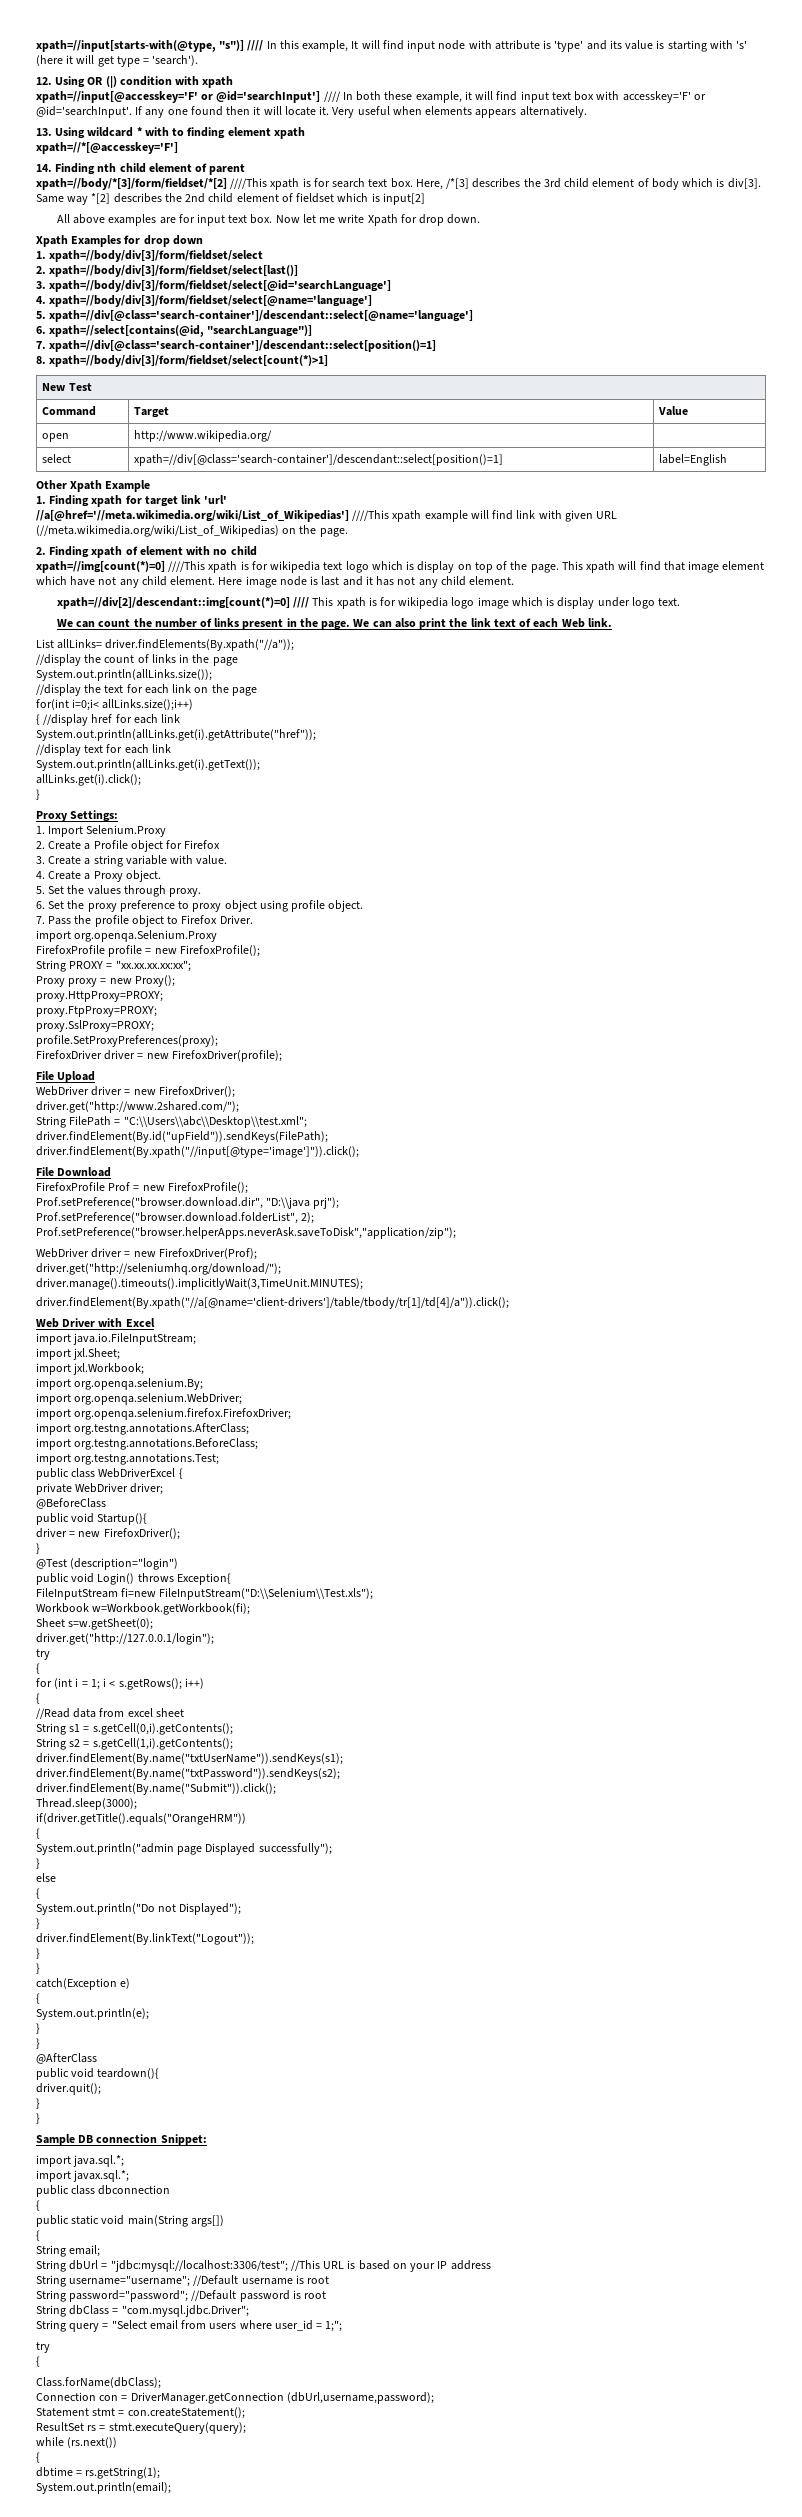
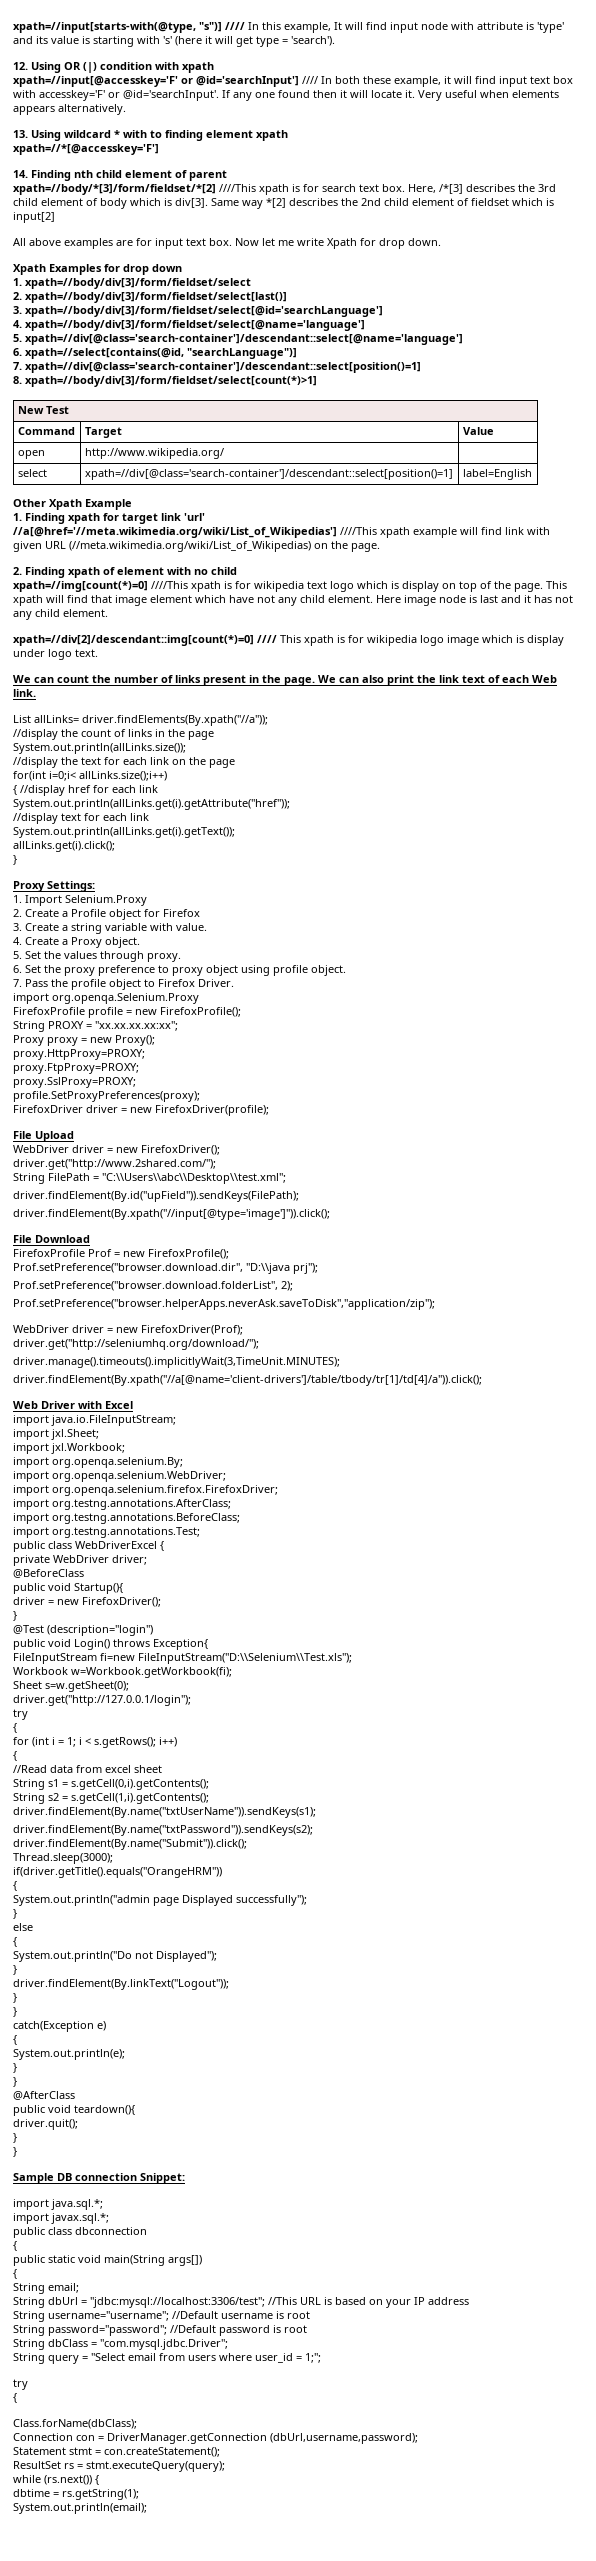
(118, 2442) // -> (92, 2480) none

